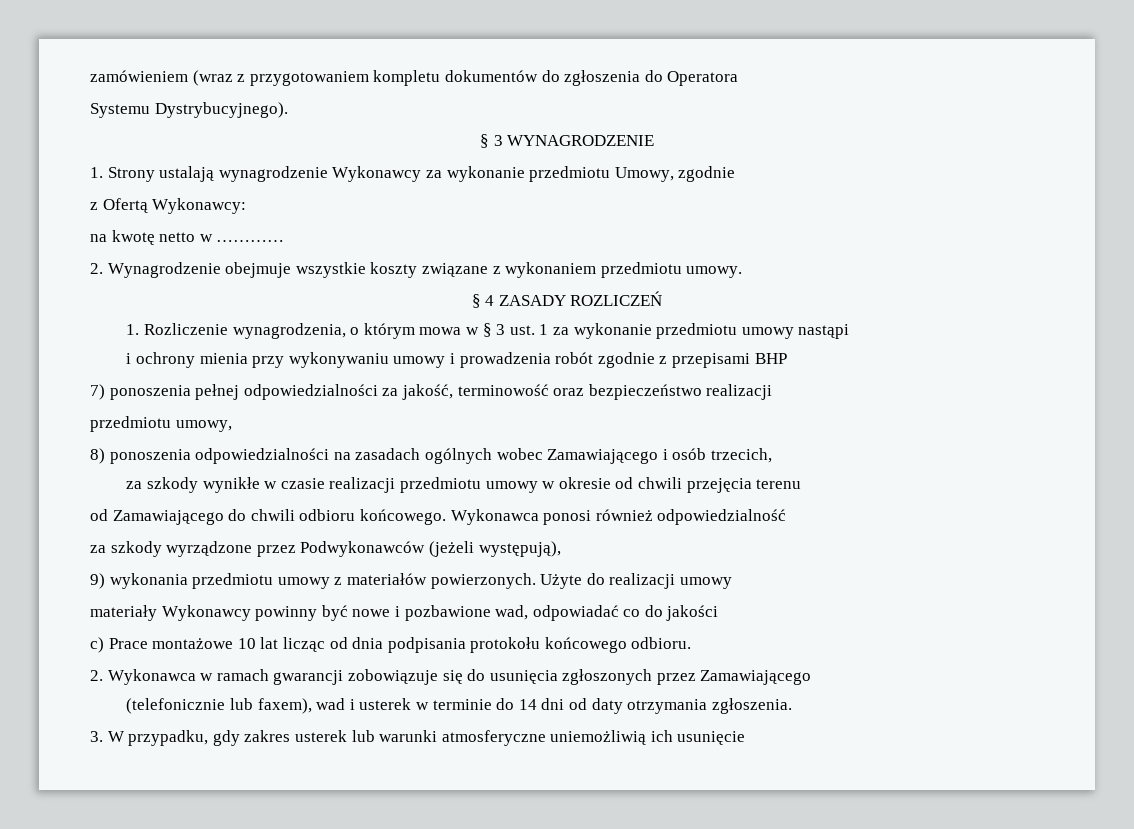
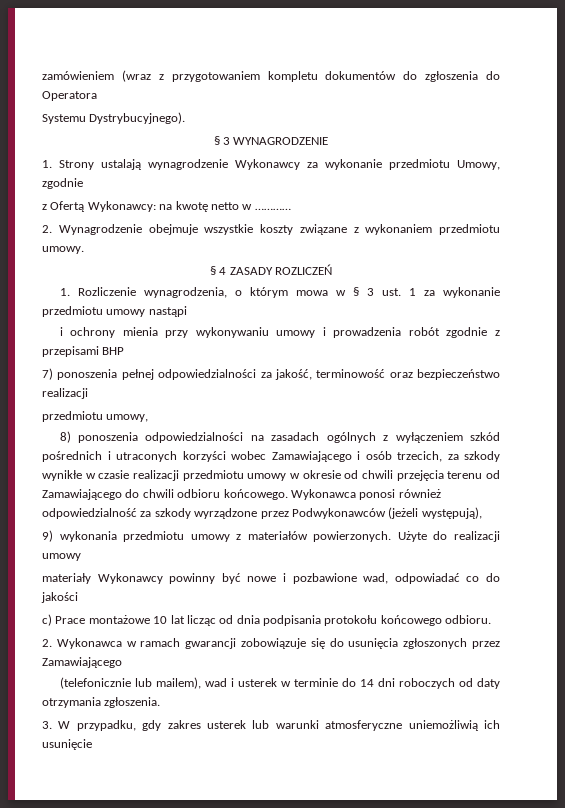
(247, 206) // -> (156, 206) none
(492, 456) none -> [383,432,501,443] [42,451,226,462] z wyłączeniem szkód pośrednich i utraconych korzyści
(772, 455) // -> (442, 456) none
(802, 484) // -> (483, 475) none
(787, 517) // -> (137, 513) none
[257,698,312,714] faxem), -> [155,677,201,689] mailem),
(565, 704) none -> [398,678,455,689] roboczych

